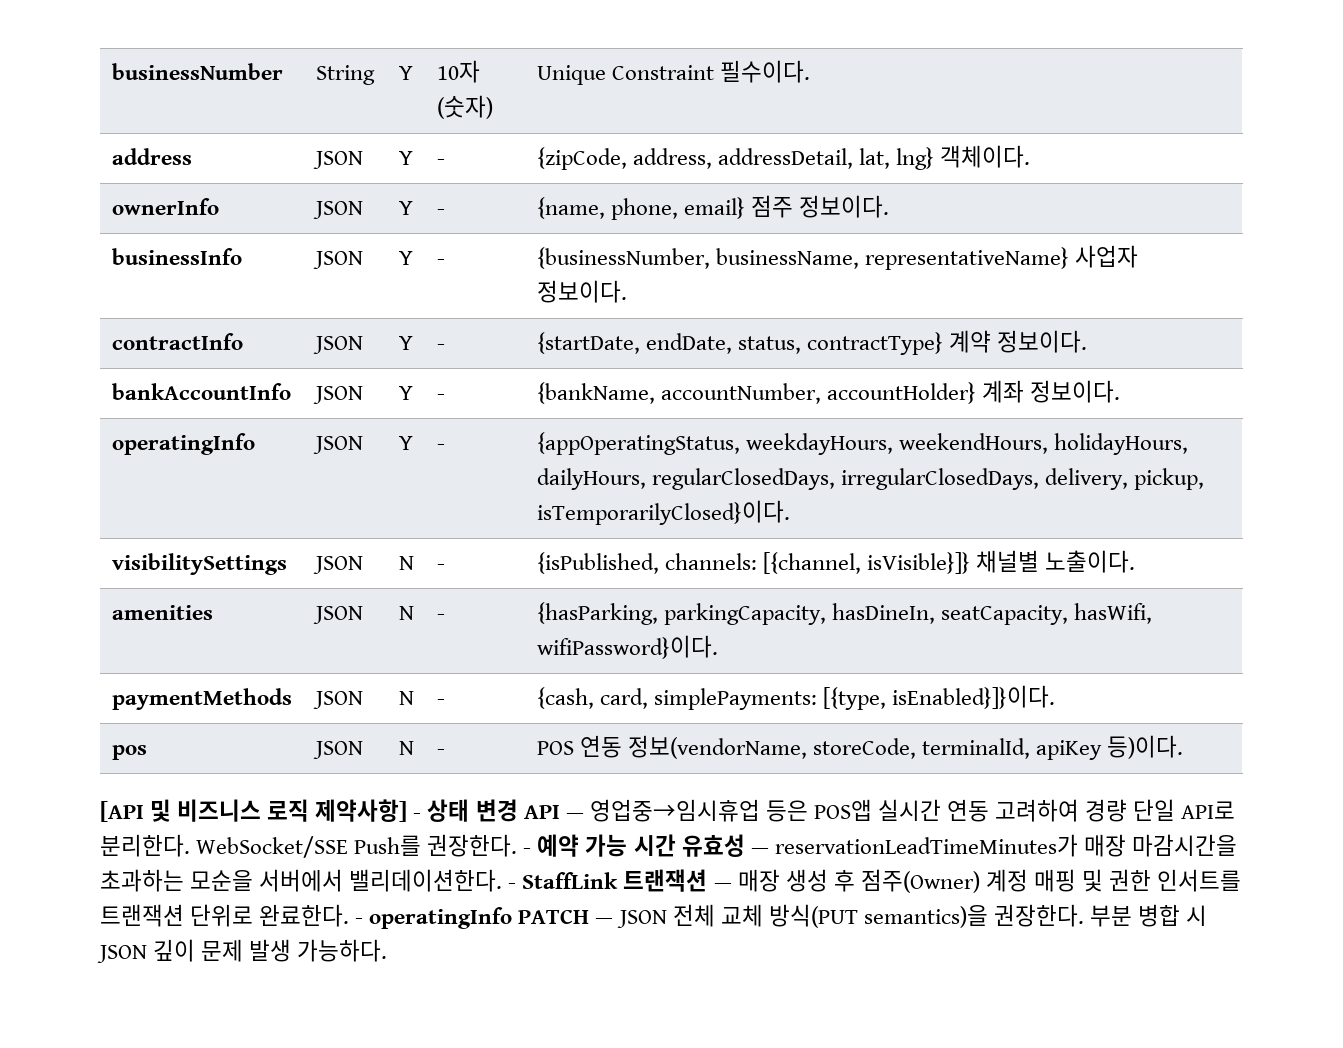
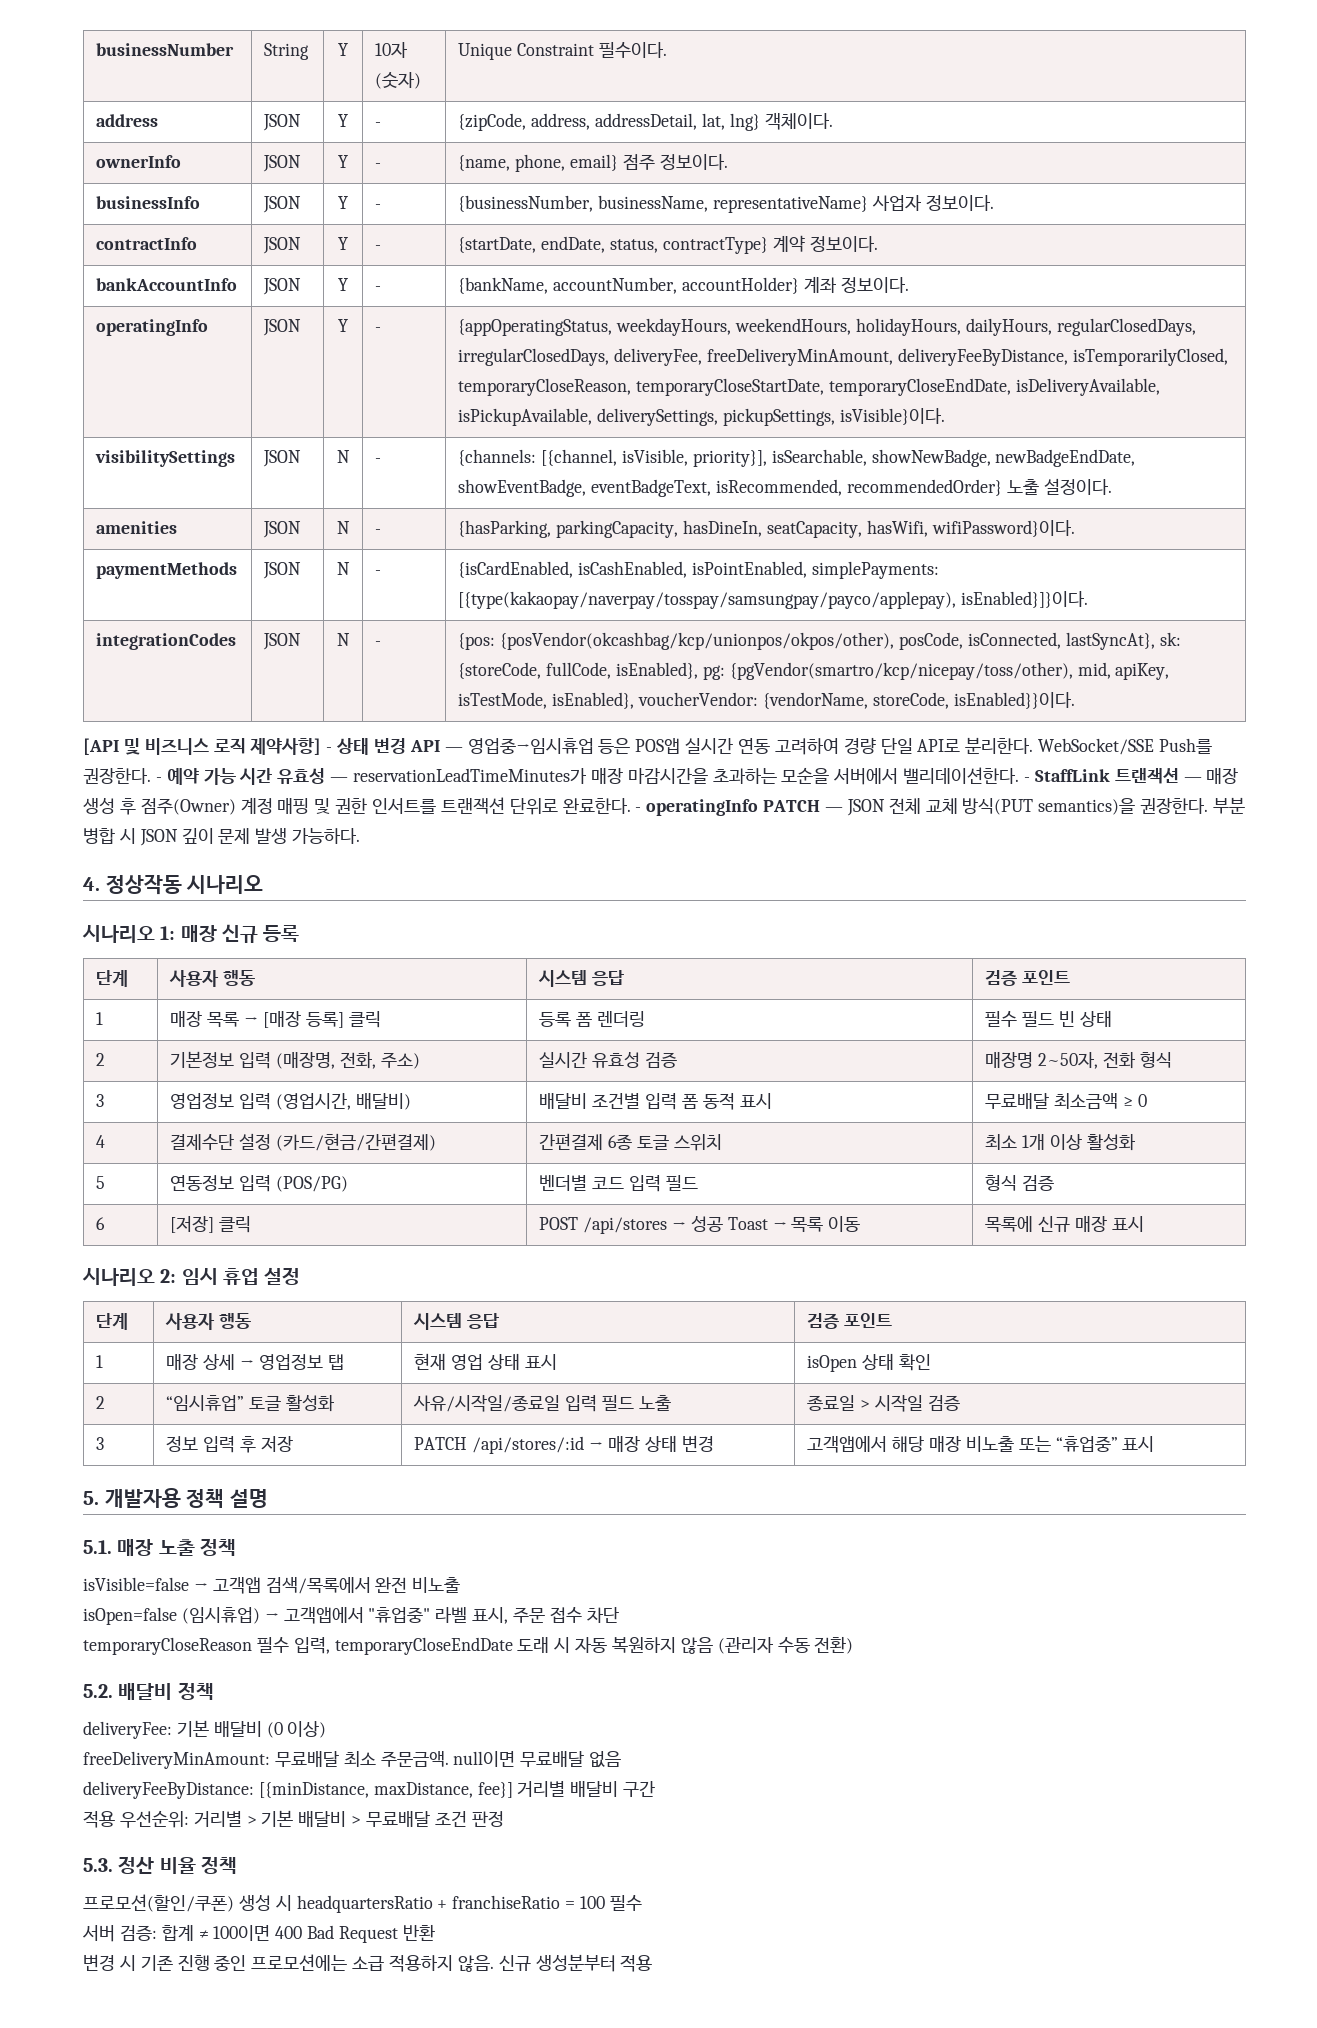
[1044,468,1204,490] [536,500,790,525] [111,553,287,575] [312,556,363,574] [398,556,414,570] [436,564,445,570] [536,550,1136,574] delivery, pickup, isTemporarilyClosed}이다. // visibilitySettings | JSON | N | - | {isPublished, channels: [{channel, isVisible}]} 채널별 노출이다. -> [614,348,1228,366] [458,378,1160,396] [458,408,945,426] [95,450,236,467] [263,450,302,467] [337,450,350,463] [375,458,382,463] [458,449,1136,467] [458,478,1112,497] deliveryFee, freeDeliveryMinAmount, deliveryFeeByDistance, isTemporarilyClosed, temporaryCloseReason, temporaryCloseStartDate, temporaryCloseEndDate, isDeliveryAvailable, isPickupAvailable, deliverySettings, pickupSettings, isVisible}이다. // visibilitySettings | JSON | N | - | {channels: [{channel, isVisible, priority}], isSearchable, showNewBadge, newBadgeEndDate, showEventBadge, eventBadgeText, isRecommended, recommendedOrder} 노출 설정이다.
[536,687,886,710] {cash, card, simplePayments: [{type, -> [458,561,939,579] [458,591,957,609] {isCardEnabled, isCashEnabled, isPointEnabled, simplePayments: [{type(kakaopay/naverpay/tosspay/samsungpay/payco/applepay),
[111,745,147,760] [312,741,363,759] [398,741,414,755] [436,749,445,755] [536,735,1184,760] pos | JSON | N | - | POS 연동 정보(vendorName, storeCode, terminalId, apiKey 등)이다. -> [96,633,237,650] [263,633,302,650] [337,633,350,646] [375,641,382,646] [458,632,1181,650] [458,662,1170,680] [458,692,1075,709] integrationCodes | JSON | N | - | {pos: {posVendor(okcashbag/kcp/unionpos/okpos/other), posCode, isConnected, lastSyncAt}, sk: {storeCode, fullCode, isEnabled}, pg: {pgVendor(smartro/kcp/nicepay/toss/other), mid, apiKey, isTestMode, isEnabled}, voucherVendor: {vendorName, storeCode, isEnabled}}이다.
(388, 950) none -> [83,874,264,895] [82,924,300,943] [96,970,129,987] [169,970,256,987] [538,970,625,987] [985,970,1071,986] [96,1012,104,1025] [170,1011,381,1028] [539,1011,646,1027] [985,1010,1112,1027] [96,1053,106,1066] [170,1051,420,1069] [539,1052,678,1068] [985,1051,1172,1069] [96,1094,105,1107] [170,1093,411,1110] [539,1093,772,1110] [985,1093,1147,1109] [96,1135,106,1148] [170,1133,437,1151] [539,1133,722,1151] [985,1133,1136,1151] [96,1176,106,1189] [170,1175,349,1192] [539,1175,698,1192] [985,1175,1055,1191] [96,1217,106,1230] [170,1216,252,1233] [539,1216,861,1234] [985,1216,1144,1233] [82,1267,301,1286] [96,1313,129,1330] [165,1313,252,1330] [413,1313,500,1330] [807,1313,893,1329] [96,1355,104,1368] [166,1354,344,1370] [414,1353,557,1370] [807,1353,932,1372] [96,1396,106,1409] [166,1394,336,1412] [413,1394,671,1412] [807,1394,960,1412] [96,1437,105,1450] [166,1436,293,1453] [414,1435,714,1454] [807,1436,1155,1453] [83,1488,269,1508] [83,1538,236,1556] [83,1577,461,1594] [83,1607,619,1625] [83,1636,854,1655] [83,1682,214,1700] [83,1720,327,1739] [83,1751,622,1769] [83,1781,656,1799] [83,1810,504,1828] [83,1856,237,1874] [83,1894,642,1913] [82,1924,435,1943] [83,1954,653,1972] // 4. 정상작동 시나리오 // 시나리오 1: 매장 신규 등록 // 단계 | 사용자 행동 | 시스템 응답 | 검증 포인트 // 1 | 매장 목록 → [매장 등록] 클릭 | 등록 폼 렌더링 | 필수 필드 빈 상태 // 2 | 기본정보 입력 (매장명, 전화, 주소) | 실시간 유효성 검증 | 매장명 2~50자, 전화 형식 // 3 | 영업정보 입력 (영업시간, 배달비) | 배달비 조건별 입력 폼 동적 표시 | 무료배달 최소금액 ≥ 0 // 4 | 결제수단 설정 (카드/현금/간편결제) | 간편결제 6종 토글 스위치 | 최소 1개 이상 활성화 // 5 | 연동정보 입력 (POS/PG) | 벤더별 코드 입력 필드 | 형식 검증 // 6 | [저장] 클릭 | POST /api/stores → 성공 Toast → 목록 이동 | 목록에 신규 매장 표시 // 시나리오 2: 임시 휴업 설정 // 단계 | 사용자 행동 | 시스템 응답 | 검증 포인트 // 1 | 매장 상세 → 영업정보 탭 | 현재 영업 상태 표시 | isOpen 상태 확인 // 2 | “임시휴업” 토글 활성화 | 사유/시작일/종료일 입력 필드 노출 | 종료일 > 시작일 검증 // 3 | 정보 입력 후 저장 | PATCH /api/stores/:id → 매장 상태 변경 | 고객앱에서 해당 매장 비노출 또는 “휴업중” 표시 // 5. 개발자용 정책 설명 // 5.1. 매장 노출 정책 // isVisible=false → 고객앱 검색/목록에서 완전 비노출 // isOpen=false (임시휴업) → 고객앱에서 "휴업중" 라벨 표시, 주문 접수 차단 // temporaryCloseReason 필수 입력, temporaryCloseEndDate 도래 시 자동 복원하지 않음 (관리자 수동 전환) // 5.2. 배달비 정책 // deliveryFee: 기본 배달비 (0 이상) // freeDeliveryMinAmount: 무료배달 최소 주문금액. null이면 무료배달 없음 // deliveryFeeByDistance: [{minDistance, maxDistance, fee}] 거리별 배달비 구간 // 적용 우선순위: 거리별 > 기본 배달비 > 무료배달 조건 판정 // 5.3. 정산 비율 정책 // 프로모션(할인/쿠폰) 생성 시 headquartersRatio + franchiseRatio = 100 필수 // 서버 검증: 합계 ≠ 100이면 400 Bad Request 반환 // 변경 시 기존 진행 중인 프로모션에는 소급 적용하지 않음. 신규 생성분부터 적용

